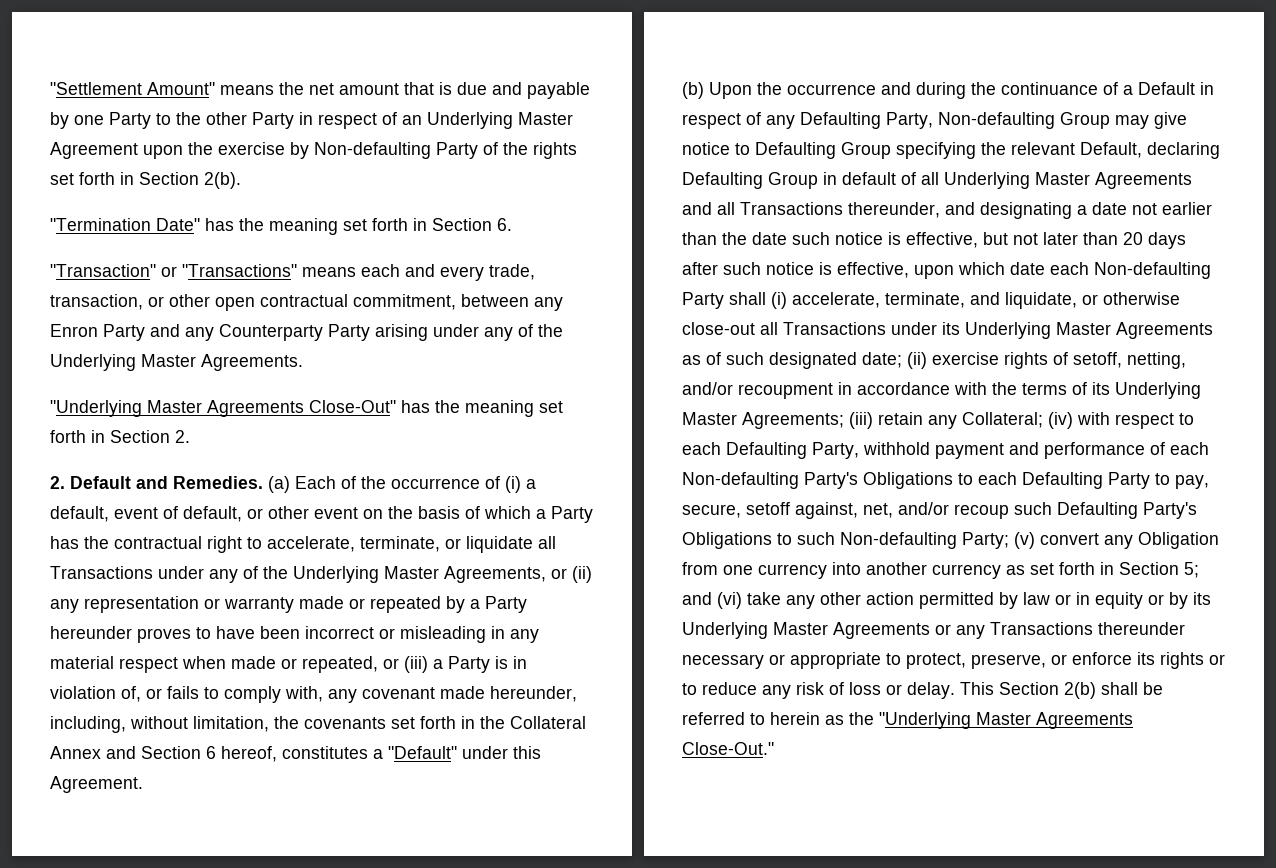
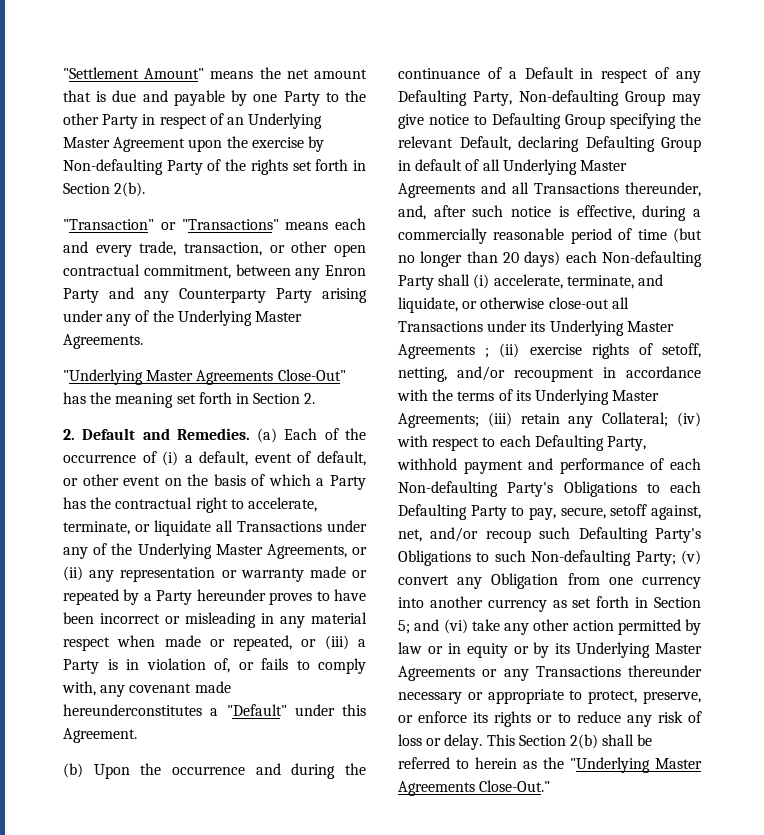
[50,218,512,235] // "Termination Date" has the meaning set forth in Section 6. -> (146, 189) none
[490,686,577,702] [50,716,586,733] [50,746,368,762] hereunder, including, without limitation, the covenants set forth in the Collateral Annex and Section 6 hereof, constitutes -> [63,704,202,716] hereunderconstitutes
[945,202,1212,219] [682,232,1186,249] and designating a date not earlier than the date such notice is effective, but not later than 20 days -> [398,205,426,220] and,
[914,262,1045,279] upon which date -> [642,205,701,221] [398,228,702,244] [398,251,561,267] during a commercially reasonable period of time (but no longer than 20 days)
[682,352,902,369] as of such designated date; -> [485,348,490,358] ;

